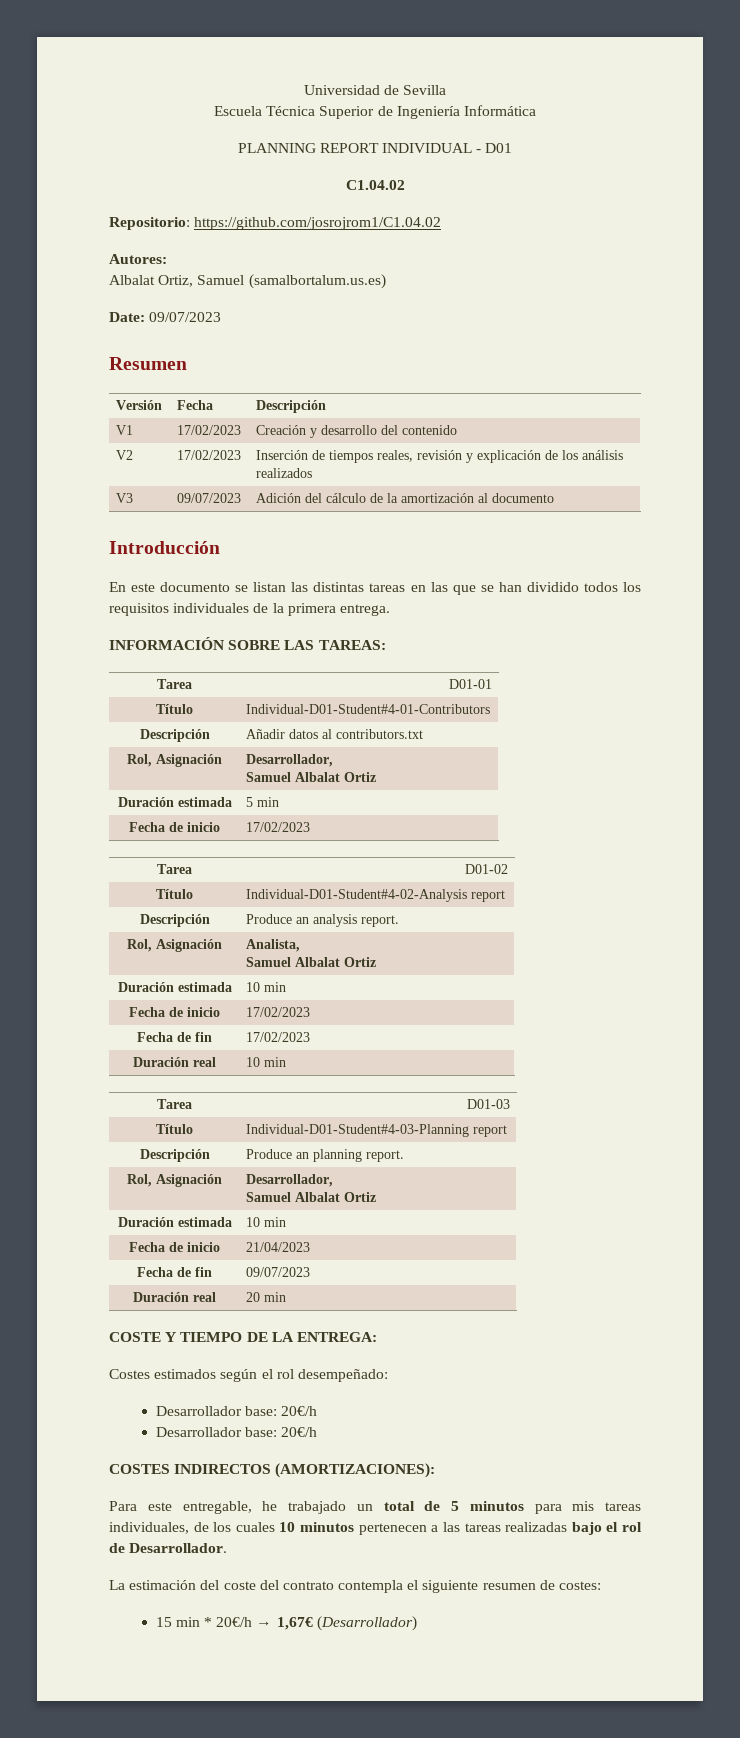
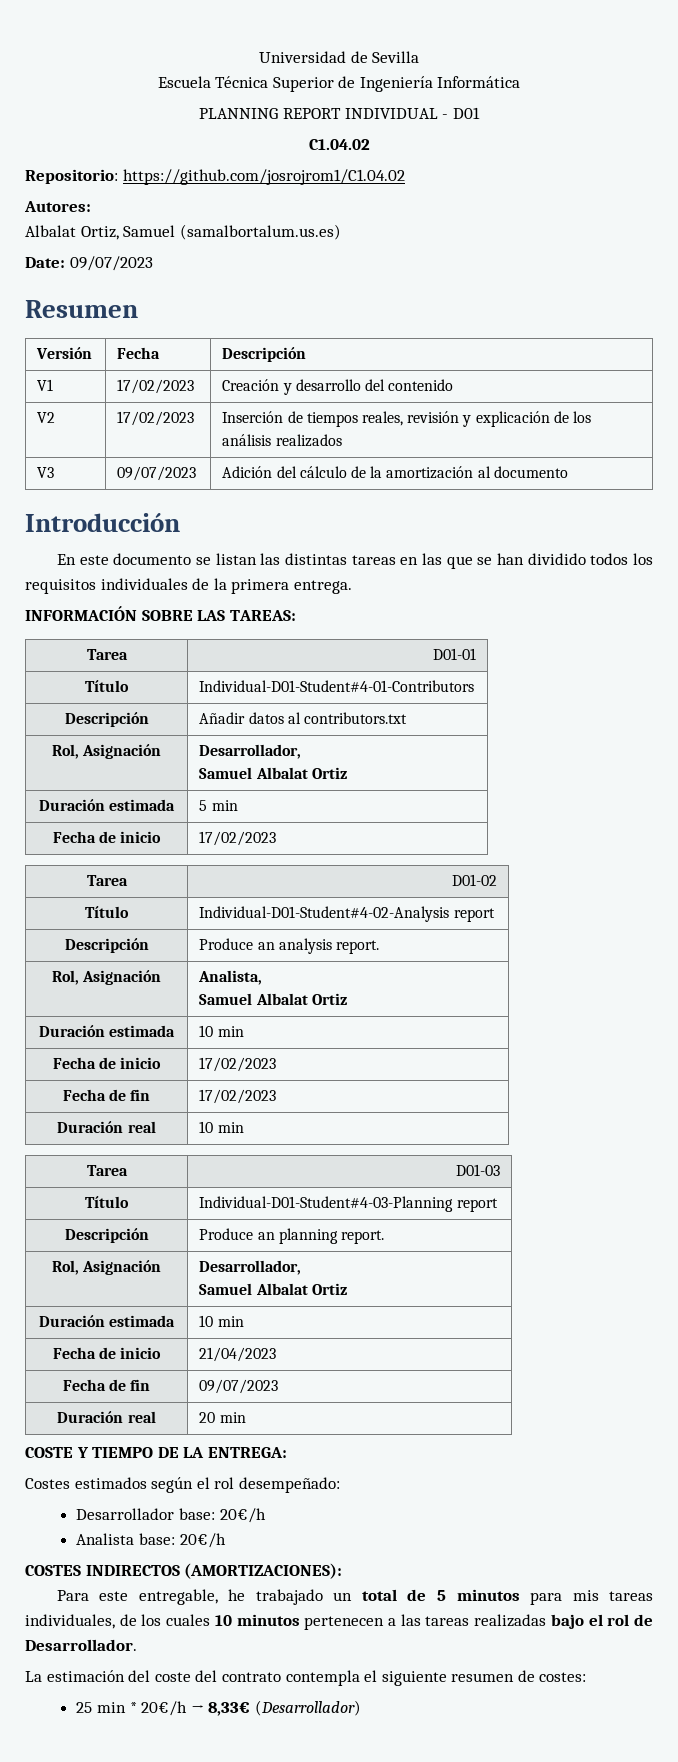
[155,1427,242,1437] Desarrollador -> [76,1533,135,1545] Analista
[155,1617,172,1627] 15 -> [76,1702,93,1713] 25
[276,1617,313,1630] 1,67€ -> [208,1702,251,1716] 8,33€

